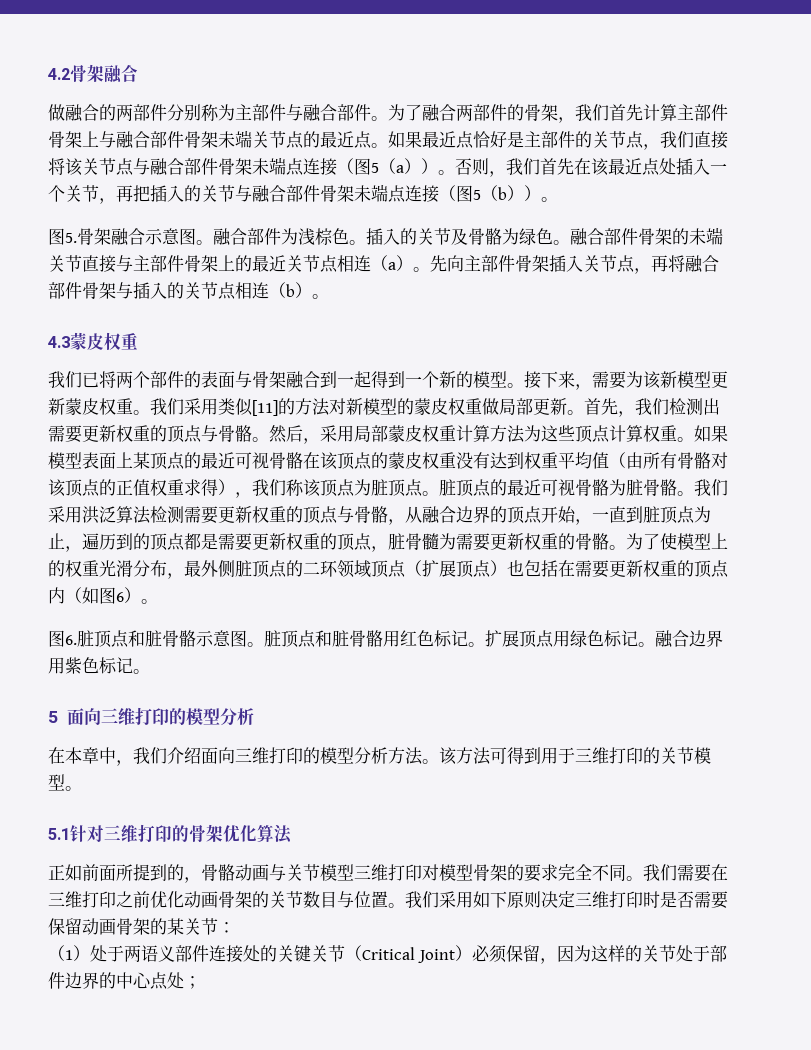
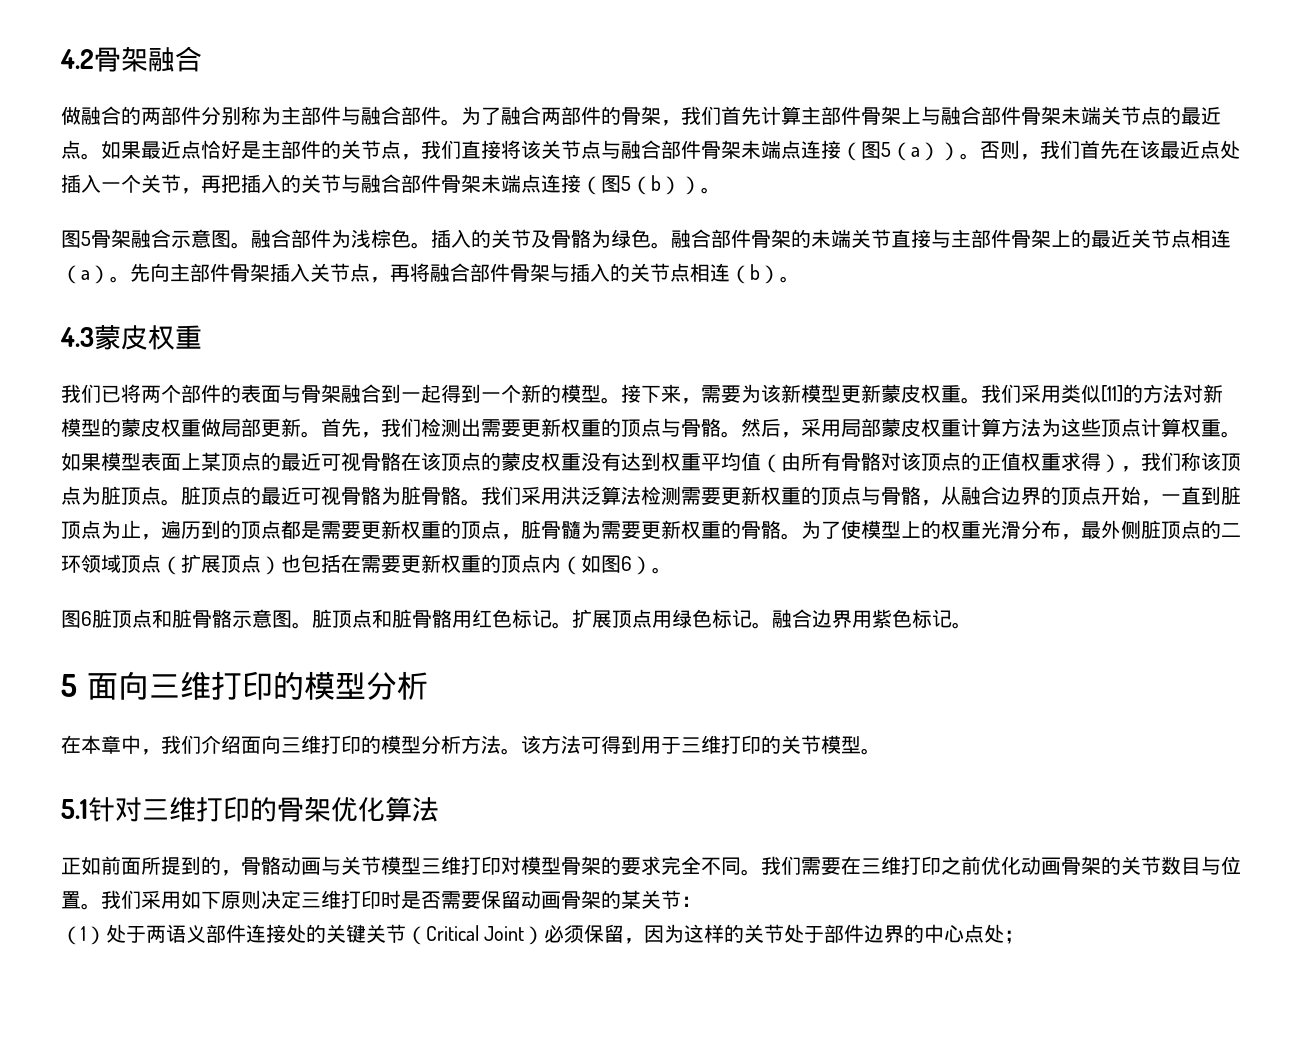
[65,233,77,243] 5. -> [81,231,91,246] 5
[65,635,77,645] 6. -> [81,611,92,626] 6

